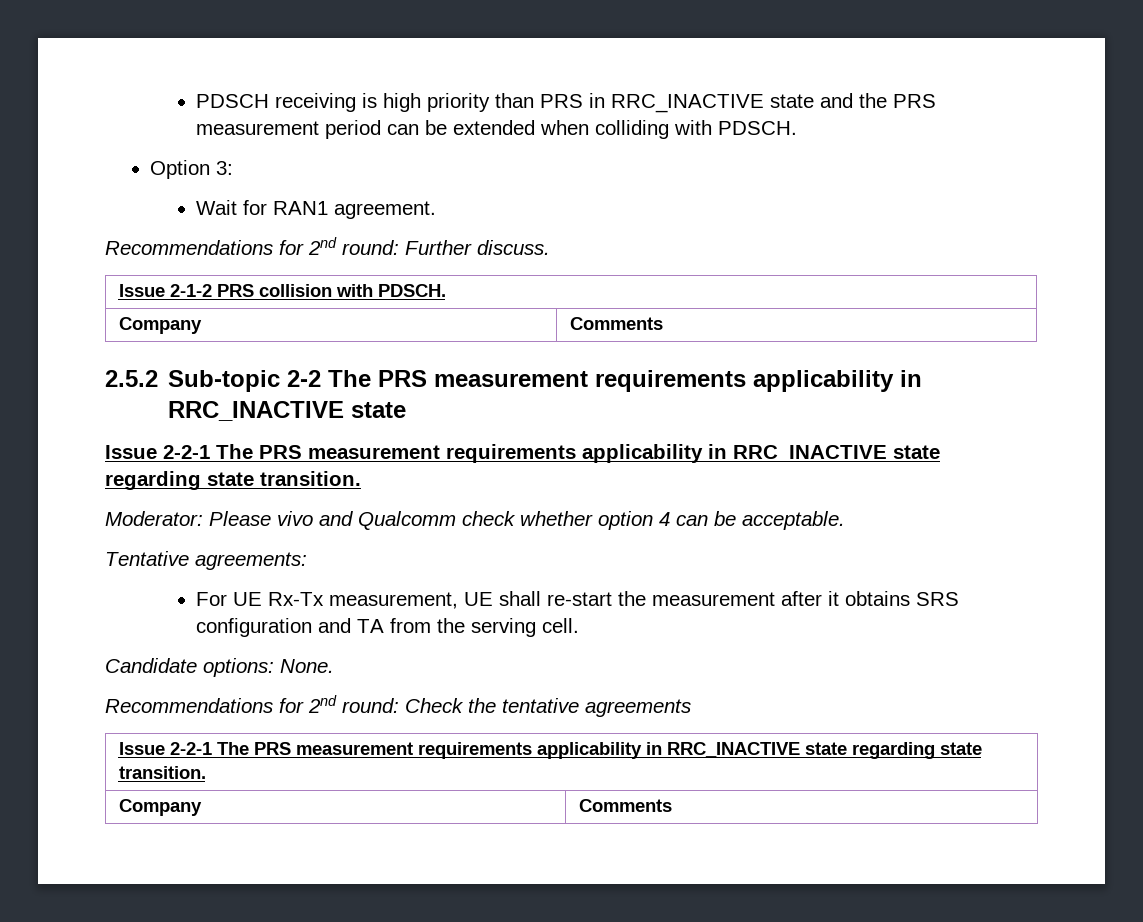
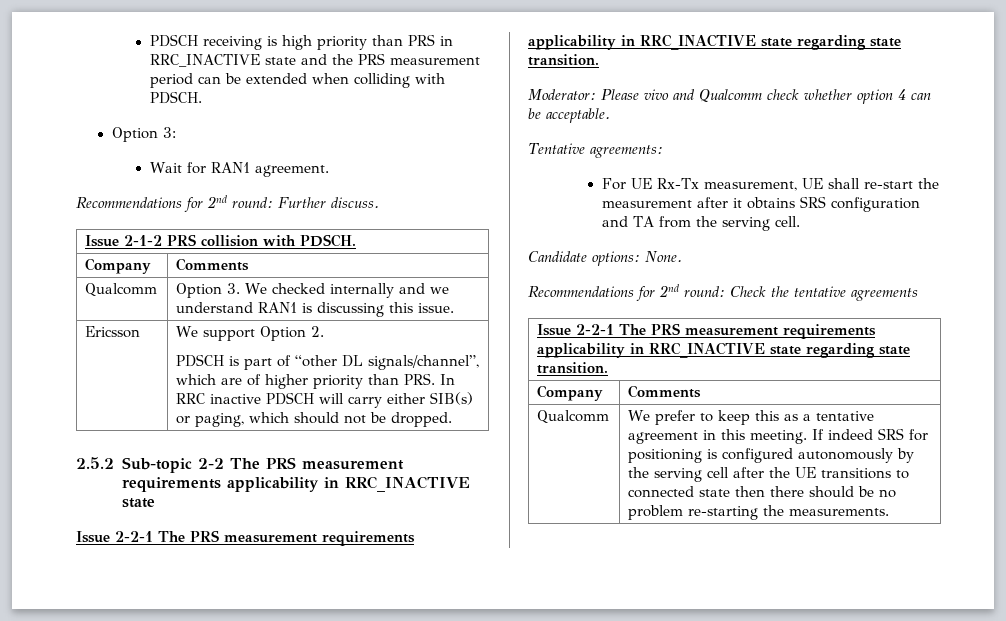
(663, 323) none -> [85,283,158,297] [176,283,450,298] [176,302,455,317] [85,326,141,338] [176,326,325,341] [176,354,480,370] [176,373,456,389] [176,392,474,408] [176,412,453,427] // Qualcomm | Option 3. We checked internally and we understand RAN1 is discussing this issue. // Ericsson | We support Option 2. // PDSCH is part of “other DL signals/channel”, which are of higher priority than PRS. In RRC inactive PDSCH will carry either SIB(s) or paging, which should not be dropped.
(672, 805) none -> [537,410,610,424] [628,410,875,425] [628,428,929,444] [628,448,915,463] [628,467,910,482] [628,486,897,498] [628,505,890,520] // Qualcomm | We prefer to keep this as a tentative agreement in this meeting. If indeed SRS for positioning is configured autonomously by the serving cell after the UE transitions to connected state then there should be no problem re-starting the measurements.

